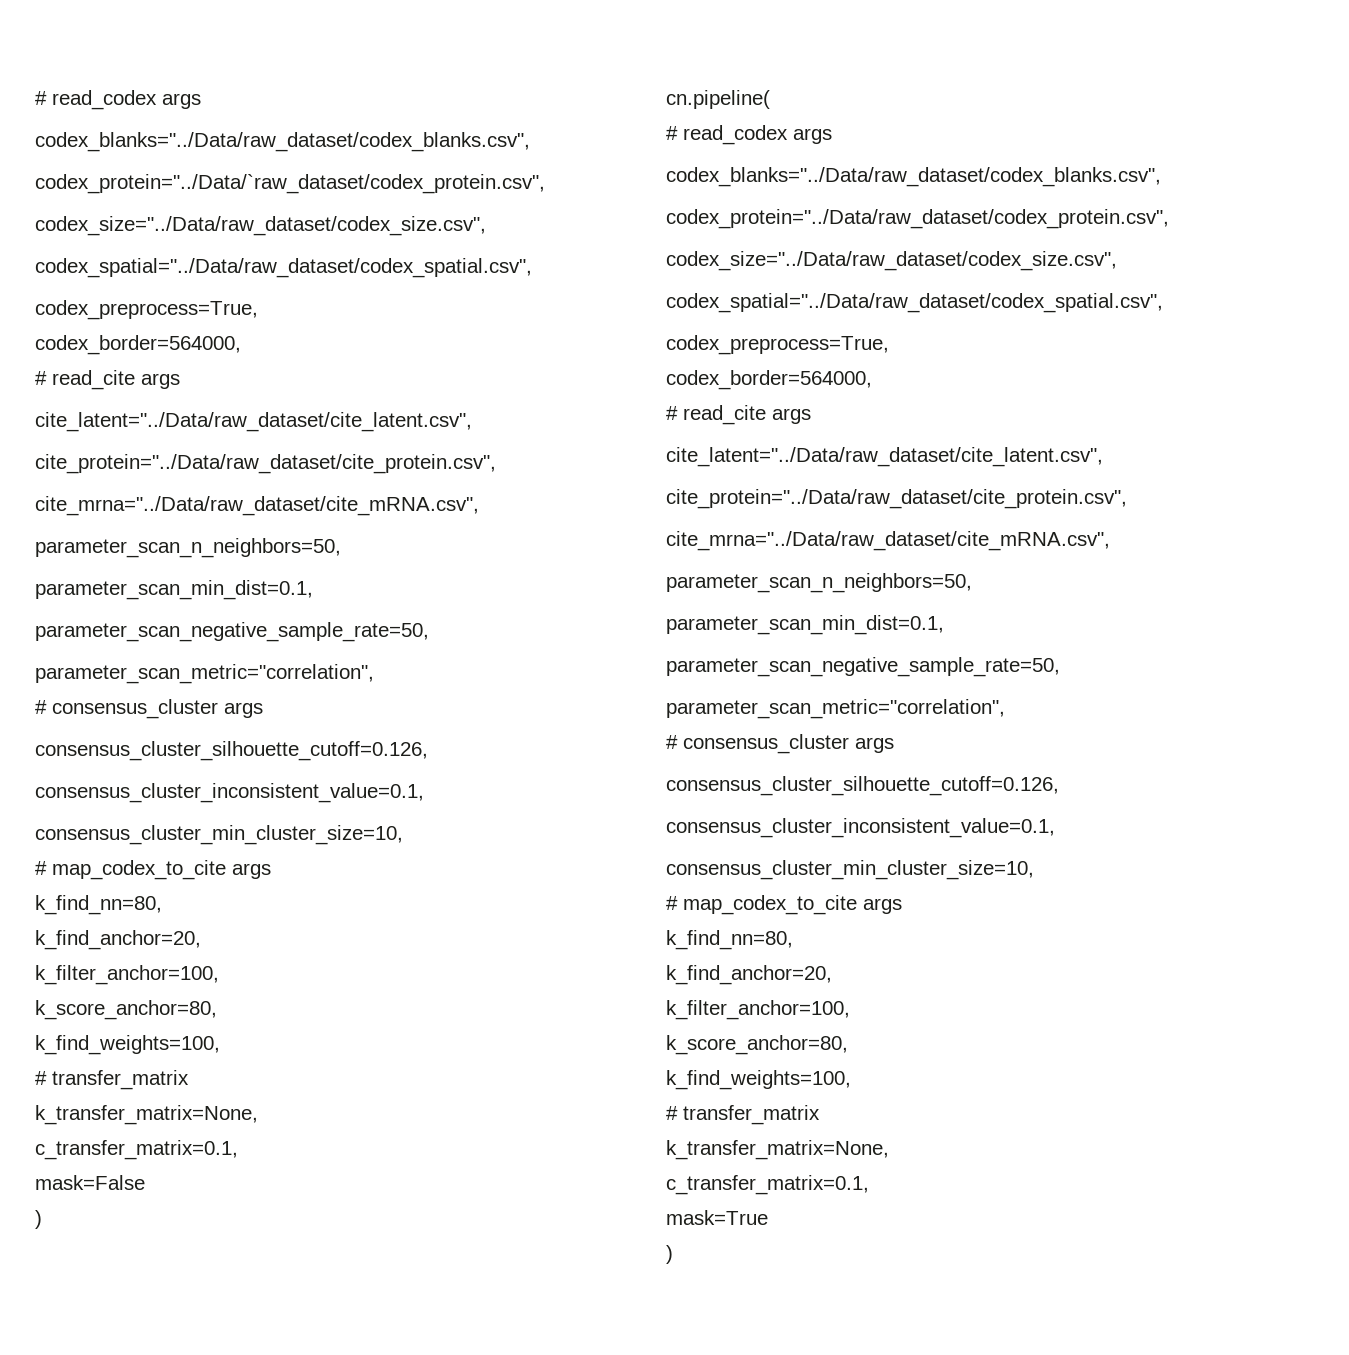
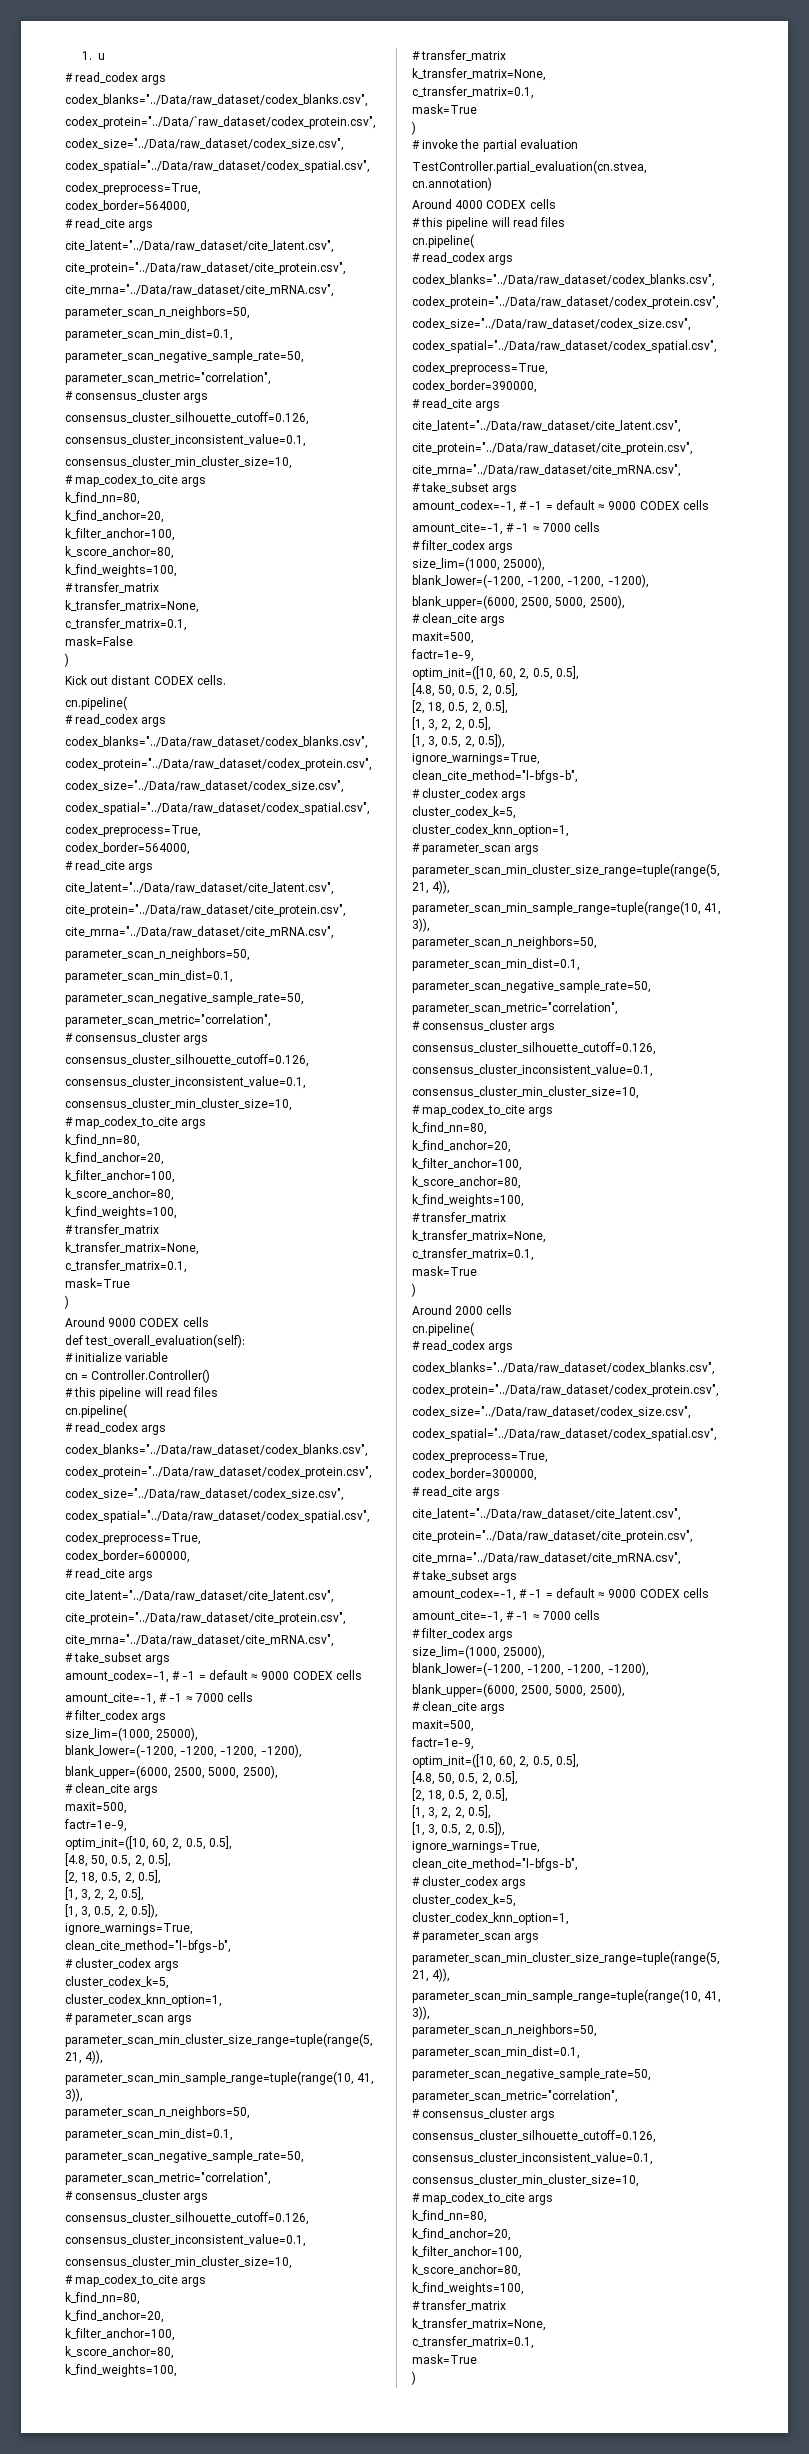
(35, 98) none -> [81,51,106,60] 1. u //
(42, 1219) none -> [65,675,226,685] // Kick out distant CODEX cells.
(673, 1254) none -> [65,1317,209,1327] [65,1334,246,1348] [65,1352,169,1362] [65,1369,211,1383] [65,1387,219,1400] [65,1404,127,1418] [65,1422,167,1435] [65,1444,368,1457] [65,1466,372,1479] [65,1488,344,1501] [65,1510,370,1523] [65,1532,201,1545] [65,1550,190,1563] [65,1568,154,1581] [65,1590,334,1603] [65,1612,346,1625] [65,1634,334,1647] [65,1652,171,1665] [65,1670,362,1683] [65,1692,254,1705] [65,1710,167,1723] [65,1727,199,1741] [65,1744,302,1758] [65,1765,278,1779] [65,1783,159,1796] [65,1802,127,1814] [64,1819,127,1832] [65,1836,232,1850] [65,1853,171,1867] [65,1870,161,1884] [65,1887,144,1901] [65,1904,158,1918] [65,1923,193,1935] [65,1940,231,1953] [65,1958,180,1971] [65,1976,169,1989] [65,1994,222,2007] [65,2013,193,2025] [65,2033,373,2047] [65,2050,104,2064] [65,2071,375,2085] [65,2088,83,2102] [65,2106,250,2119] [65,2128,233,2141] [65,2150,304,2163] [65,2172,271,2185] [65,2190,209,2203] [65,2212,309,2225] [65,2234,306,2247] [65,2256,292,2269] [65,2274,207,2287] [65,2292,140,2305] [65,2310,164,2323] [65,2328,175,2341] [65,2346,174,2359] [65,2364,177,2377] [412,50,507,61] [412,68,546,81] [412,86,534,99] [412,104,477,114] [411,121,416,135] [412,139,578,152] [412,160,647,174] [412,177,492,191] [412,199,556,209] [412,217,566,230] [412,234,474,248] [412,252,514,265] [412,274,715,287] [412,296,719,309] [412,318,691,331] [412,340,717,353] [412,362,548,375] [412,380,537,393] [412,398,501,411] [412,420,681,433] [412,442,693,455] [412,464,681,477] [412,482,518,495] [412,500,709,513] [412,522,601,535] [412,540,514,553] [412,557,546,571] [412,574,649,588] [412,595,625,609] [412,613,506,626] [412,632,474,644] [411,649,474,662] [412,666,579,680] [412,683,518,697] [412,700,508,714] [412,717,491,731] [412,734,505,748] [412,753,540,765] [412,770,578,783] [412,788,527,801] [412,806,516,819] [412,824,569,837] [412,843,540,855] [412,863,720,877] [412,880,451,894] [412,901,722,915] [412,918,430,932] [412,936,597,949] [412,958,580,971] [412,980,651,993] [412,1002,618,1015] [412,1020,556,1033] [412,1042,656,1055] [412,1064,653,1077] [412,1086,639,1099] [412,1104,554,1117] [412,1122,487,1135] [412,1140,511,1153] [412,1158,522,1171] [412,1176,521,1189] [412,1194,524,1207] [412,1212,507,1223] [412,1230,546,1243] [412,1248,534,1261] [412,1266,477,1276] [411,1283,416,1297] [412,1305,513,1315] [412,1322,474,1336] [412,1340,514,1353] [412,1362,715,1375] [412,1384,719,1397] [412,1406,691,1419] [412,1428,717,1441] [412,1450,548,1463] [412,1468,537,1481] [412,1486,501,1499] [412,1508,681,1521] [412,1530,693,1543] [412,1552,681,1565] [412,1570,518,1583] [412,1588,709,1601] [412,1610,601,1623] [412,1628,514,1641] [412,1645,546,1659] [412,1662,649,1676] [412,1683,625,1697] [412,1701,506,1714] [412,1720,474,1732] [411,1737,474,1750] [412,1754,579,1768] [412,1771,518,1785] [412,1788,508,1802] [412,1805,491,1819] [412,1822,505,1836] [412,1841,540,1853] [412,1858,578,1871] [412,1876,527,1889] [412,1894,516,1907] [412,1912,569,1925] [412,1931,540,1943] [412,1951,720,1965] [412,1968,451,1982] [412,1989,722,2003] [412,2006,430,2020] [412,2024,597,2037] [412,2046,580,2059] [412,2068,651,2081] [412,2090,618,2103] [412,2108,556,2121] [412,2130,656,2143] [412,2152,653,2165] [412,2174,639,2187] [412,2192,554,2205] [412,2210,487,2223] [412,2228,511,2241] [412,2246,522,2259] [412,2264,521,2277] [412,2282,524,2295] [412,2300,507,2311] [412,2318,546,2331] [412,2336,534,2349] [412,2354,477,2364] [411,2371,416,2385] // Around 9000 CODEX cells // def test_overall_evaluation(self): // # initialize variable // cn = Controller.Controller() // # this pipeline will read files // cn.pipeline( // # read_codex args // codex_blanks="../Data/raw_dataset/codex_blanks.csv", // codex_protein="../Data/raw_dataset/codex_protein.csv", // codex_size="../Data/raw_dataset/codex_size.csv", // codex_spatial="../Data/raw_dataset/codex_spatial.csv", // codex_preprocess=True, // codex_border=600000, // # read_cite args // cite_latent="../Data/raw_dataset/cite_latent.csv", // cite_protein="../Data/raw_dataset/cite_protein.csv", // cite_mrna="../Data/raw_dataset/cite_mRNA.csv", // # take_subset args // amount_codex=-1, # -1 = default ≈ 9000 CODEX cells // amount_cite=-1, # -1 ≈ 7000 cells // # filter_codex args // size_lim=(1000, 25000), // blank_lower=(-1200, -1200, -1200, -1200), // blank_upper=(6000, 2500, 5000, 2500), // # clean_cite args // maxit=500, // factr=1e-9, // optim_init=([10, 60, 2, 0.5, 0.5], // [4.8, 50, 0.5, 2, 0.5], // [2, 18, 0.5, 2, 0.5], // [1, 3, 2, 2, 0.5], // [1, 3, 0.5, 2, 0.5]), // ignore_warnings=True, // clean_cite_method="l-bfgs-b", // # cluster_codex args // cluster_codex_k=5, // cluster_codex_knn_option=1, // # parameter_scan args // parameter_scan_min_cluster_size_range=tuple(range(5, 21, 4)), // parameter_scan_min_sample_range=tuple(range(10, 41, 3)), // parameter_scan_n_neighbors=50, // parameter_scan_min_dist=0.1, // parameter_scan_negative_sample_rate=50, // parameter_scan_metric="correlation", // # consensus_cluster args // consensus_cluster_silhouette_cutoff=0.126, // consensus_cluster_inconsistent_value=0.1, // consensus_cluster_min_cluster_size=10, // # map_codex_to_cite args // k_find_nn=80, // k_find_anchor=20, // k_filter_anchor=100, // k_score_anchor=80, // k_find_weights=100, // # transfer_matrix // k_transfer_matrix=None, // c_transfer_matrix=0.1, // mask=True // ) // # invoke the partial evaluation // TestController.partial_evaluation(cn.stvea, cn.annotation) // Around 4000 CODEX cells // # this pipeline will read files // cn.pipeline( // # read_codex args // codex_blanks="../Data/raw_dataset/codex_blanks.csv", // codex_protein="../Data/raw_dataset/codex_protein.csv", // codex_size="../Data/raw_dataset/codex_size.csv", // codex_spatial="../Data/raw_dataset/codex_spatial.csv", // codex_preprocess=True, // codex_border=390000, // # read_cite args // cite_latent="../Data/raw_dataset/cite_latent.csv", // cite_protein="../Data/raw_dataset/cite_protein.csv", // cite_mrna="../Data/raw_dataset/cite_mRNA.csv", // # take_subset args // amount_codex=-1, # -1 = default ≈ 9000 CODEX cells // amount_cite=-1, # -1 ≈ 7000 cells // # filter_codex args // size_lim=(1000, 25000), // blank_lower=(-1200, -1200, -1200, -1200), // blank_upper=(6000, 2500, 5000, 2500), // # clean_cite args // maxit=500, // factr=1e-9, // optim_init=([10, 60, 2, 0.5, 0.5], // [4.8, 50, 0.5, 2, 0.5], // [2, 18, 0.5, 2, 0.5], // [1, 3, 2, 2, 0.5], // [1, 3, 0.5, 2, 0.5]), // ignore_warnings=True, // clean_cite_method="l-bfgs-b", // # cluster_codex args // cluster_codex_k=5, // cluster_codex_knn_option=1, // # parameter_scan args // parameter_scan_min_cluster_size_range=tuple(range(5, 21, 4)), // parameter_scan_min_sample_range=tuple(range(10, 41, 3)), // parameter_scan_n_neighbors=50, // parameter_scan_min_dist=0.1, // parameter_scan_negative_sample_rate=50, // parameter_scan_metric="correlation", // # consensus_cluster args // consensus_cluster_silhouette_cutoff=0.126, // consensus_cluster_inconsistent_value=0.1, // consensus_cluster_min_cluster_size=10, // # map_codex_to_cite args // k_find_nn=80, // k_find_anchor=20, // k_filter_anchor=100, // k_score_anchor=80, // k_find_weights=100, // # transfer_matrix // k_transfer_matrix=None, // c_transfer_matrix=0.1, // mask=True // ) // Around 2000 cells // cn.pipeline( // # read_codex args // codex_blanks="../Data/raw_dataset/codex_blanks.csv", // codex_protein="../Data/raw_dataset/codex_protein.csv", // codex_size="../Data/raw_dataset/codex_size.csv", // codex_spatial="../Data/raw_dataset/codex_spatial.csv", // codex_preprocess=True, // codex_border=300000, // # read_cite args // cite_latent="../Data/raw_dataset/cite_latent.csv", // cite_protein="../Data/raw_dataset/cite_protein.csv", // cite_mrna="../Data/raw_dataset/cite_mRNA.csv", // # take_subset args // amount_codex=-1, # -1 = default ≈ 9000 CODEX cells // amount_cite=-1, # -1 ≈ 7000 cells // # filter_codex args // size_lim=(1000, 25000), // blank_lower=(-1200, -1200, -1200, -1200), // blank_upper=(6000, 2500, 5000, 2500), // # clean_cite args // maxit=500, // factr=1e-9, // optim_init=([10, 60, 2, 0.5, 0.5], // [4.8, 50, 0.5, 2, 0.5], // [2, 18, 0.5, 2, 0.5], // [1, 3, 2, 2, 0.5], // [1, 3, 0.5, 2, 0.5]), // ignore_warnings=True, // clean_cite_method="l-bfgs-b", // # cluster_codex args // cluster_codex_k=5, // cluster_codex_knn_option=1, // # parameter_scan args // parameter_scan_min_cluster_size_range=tuple(range(5, 21, 4)), // parameter_scan_min_sample_range=tuple(range(10, 41, 3)), // parameter_scan_n_neighbors=50, // parameter_scan_min_dist=0.1, // parameter_scan_negative_sample_rate=50, // parameter_scan_metric="correlation", // # consensus_cluster args // consensus_cluster_silhouette_cutoff=0.126, // consensus_cluster_inconsistent_value=0.1, // consensus_cluster_min_cluster_size=10, // # map_codex_to_cite args // k_find_nn=80, // k_find_anchor=20, // k_filter_anchor=100, // k_score_anchor=80, // k_find_weights=100, // # transfer_matrix // k_transfer_matrix=None, // c_transfer_matrix=0.1, // mask=True // )

